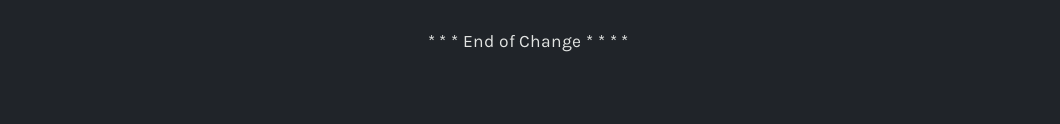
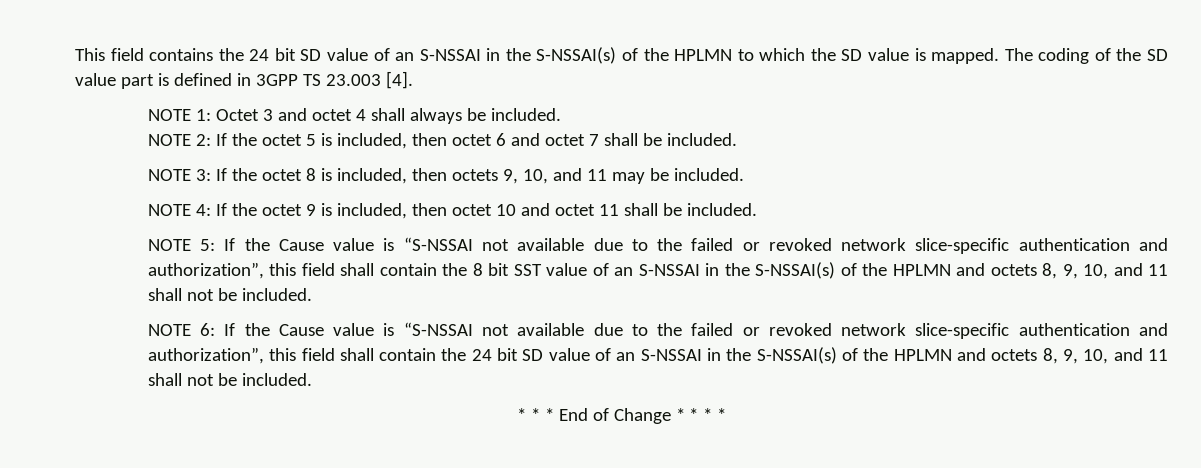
(427, 41) none -> [75,47,1168,64] [75,71,413,89] [147,108,561,124] [147,133,737,149] [147,168,744,184] [147,203,757,219] [147,237,1168,254] [147,262,1169,279] [147,288,312,301] [147,322,1168,339] [147,347,1168,364] [147,373,312,386] This field contains the 24 bit SD value of an S-NSSAI in the S-NSSAI(s) of the HPLMN to which the SD value is mapped. The coding of the SD value part is defined in 3GPP TS 23.003 [4]. // NOTE 1: Octet 3 and octet 4 shall always be included. // NOTE 2: If the octet 5 is included, then octet 6 and octet 7 shall be included. // NOTE 3: If the octet 8 is included, then octets 9, 10, and 11 may be included. // NOTE 4: If the octet 9 is included, then octet 10 and octet 11 shall be included. // NOTE 5: If the Cause value is “S-NSSAI not available due to the failed or revoked network slice-specific authentication and authorization”, this field shall contain the 8 bit SST value of an S-NSSAI in the S-NSSAI(s) of the HPLMN and octets 8, 9, 10, and 11 shall not be included. // NOTE 6: If the Cause value is “S-NSSAI not available due to the failed or revoked network slice-specific authentication and authorization”, this field shall contain the 24 bit SD value of an S-NSSAI in the S-NSSAI(s) of the HPLMN and octets 8, 9, 10, and 11 shall not be included. //

